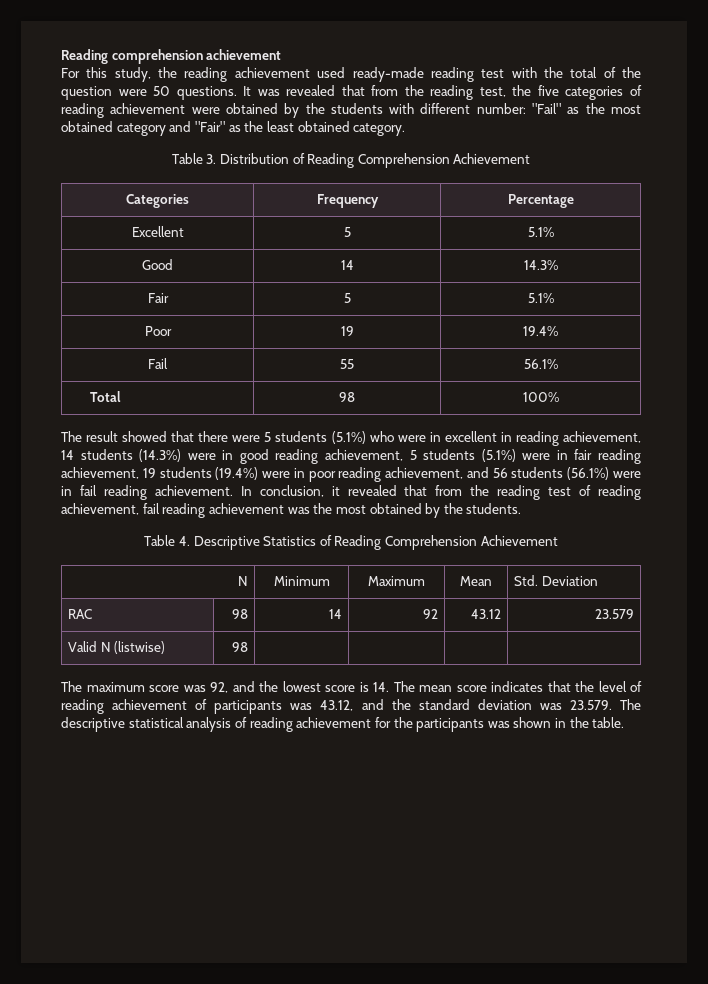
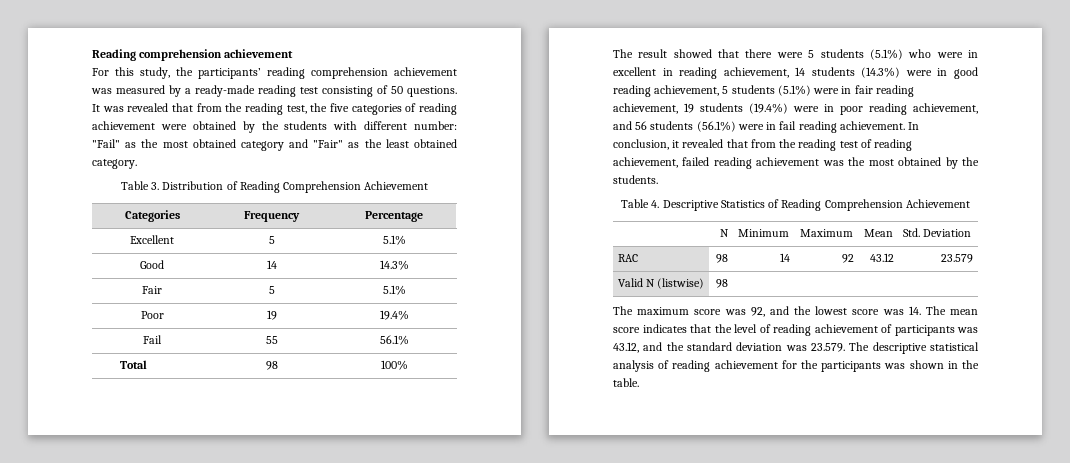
[184,67,641,82] [61,86,147,100] reading achievement used ready-made reading test with the total of the question were -> [198,67,457,79] [91,85,388,97] participants’ reading comprehension achievement was measured by a ready-made reading test consisting of
[142,503,160,514] fail -> [682,157,710,166] failed
[359,682,369,692] is -> [882,309,904,315] was

